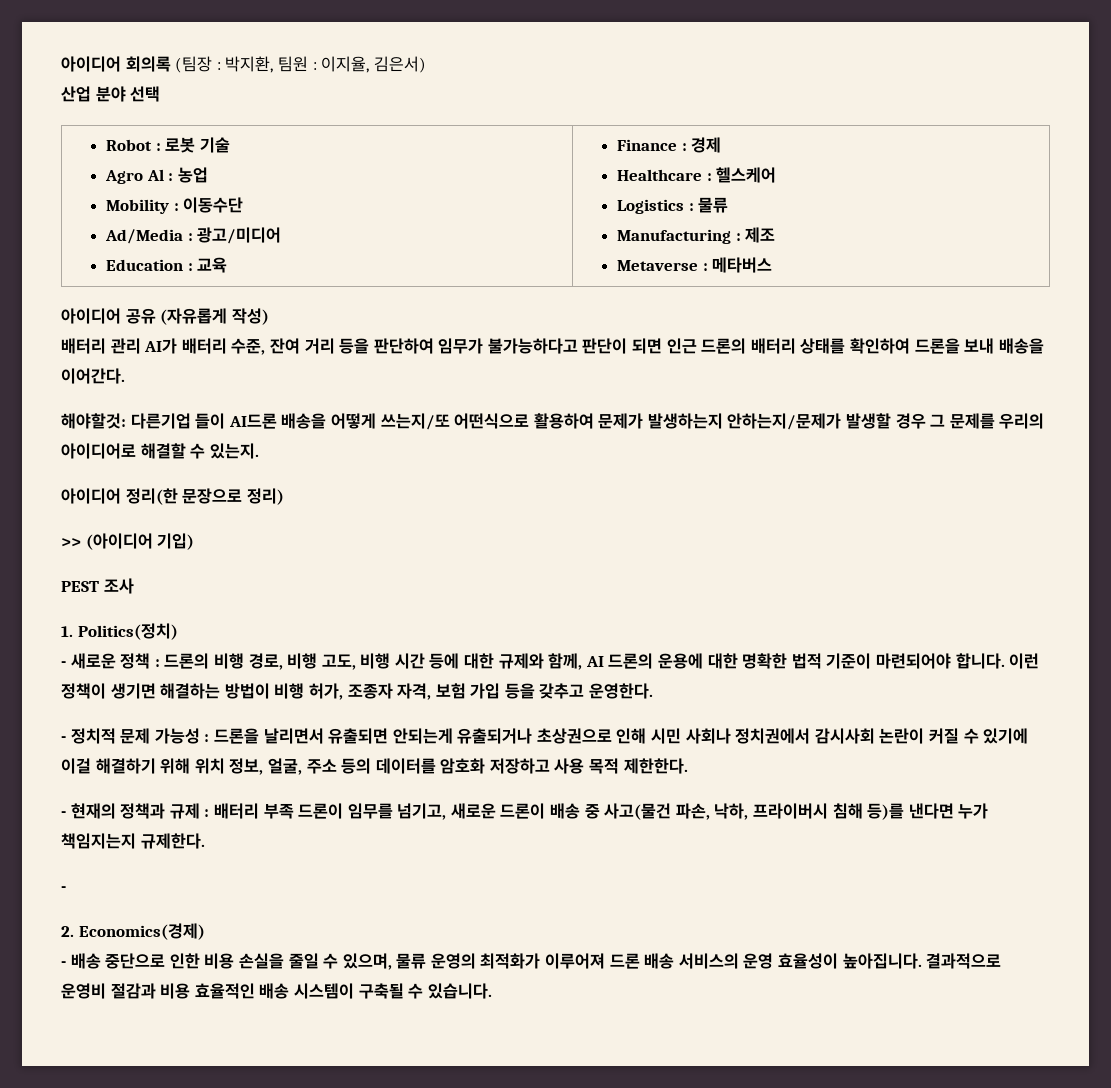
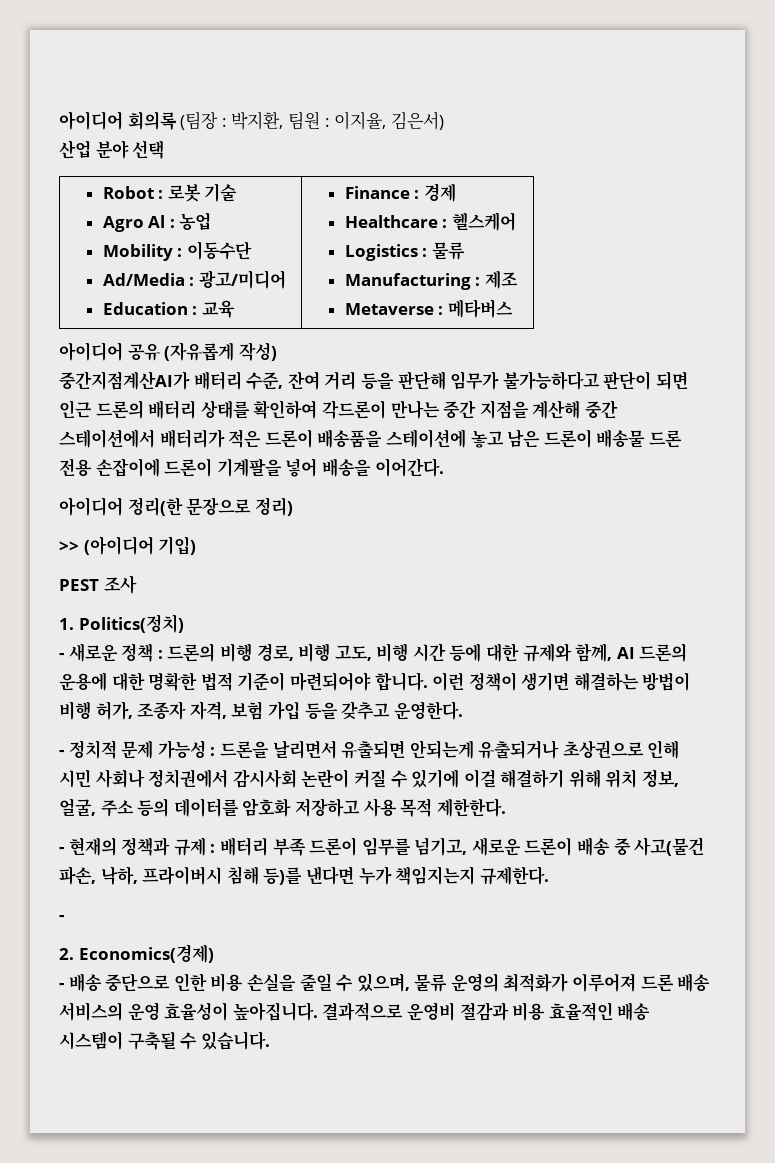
[61,338,178,354] 배터리 관리 AI가 -> [59,371,190,390] 중간지점계산AI가
[373,338,434,354] 판단하여 -> [397,371,446,390] 판단해
[914,338,1044,354] [61,368,125,384] [61,413,1045,430] [61,443,259,459] 드론을 보내 배송을 이어간다. // 해야할것: 다른기업 들이 AI드론 배송을 어떻게 쓰는지/또 어떤식으로 활용하여 문제가 발생하는지 안하는지/문제가 발생할 경우 그 문제를 우리의 아이디어로 해결할 수 있는지. -> [321,400,618,419] [59,429,682,448] [59,458,444,477] 각드론이 만나는 중간 지점을 계산해 중간 스테이션에서 배터리가 적은 드론이 배송품을 스테이션에 놓고 남은 드론이 배송물 드론 전용 손잡이에 드론이 기계팔을 넣어 배송을 이어간다.

